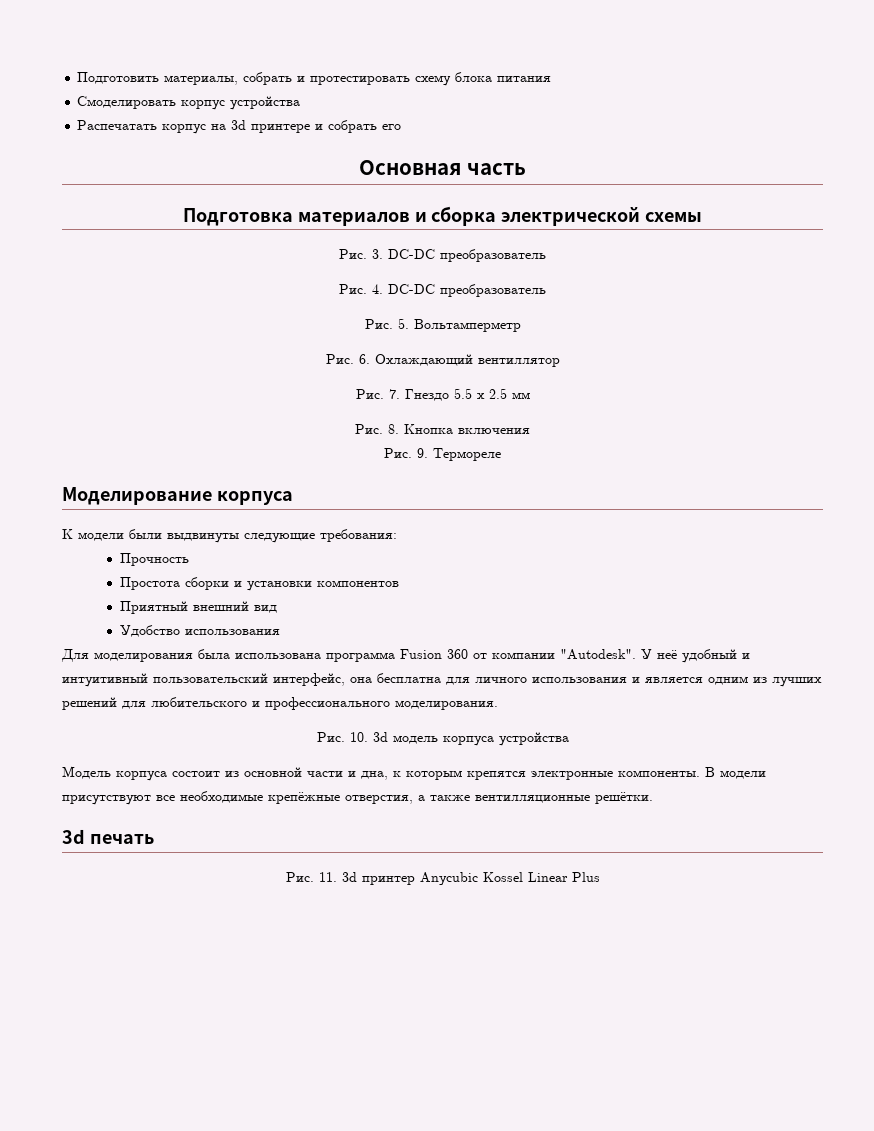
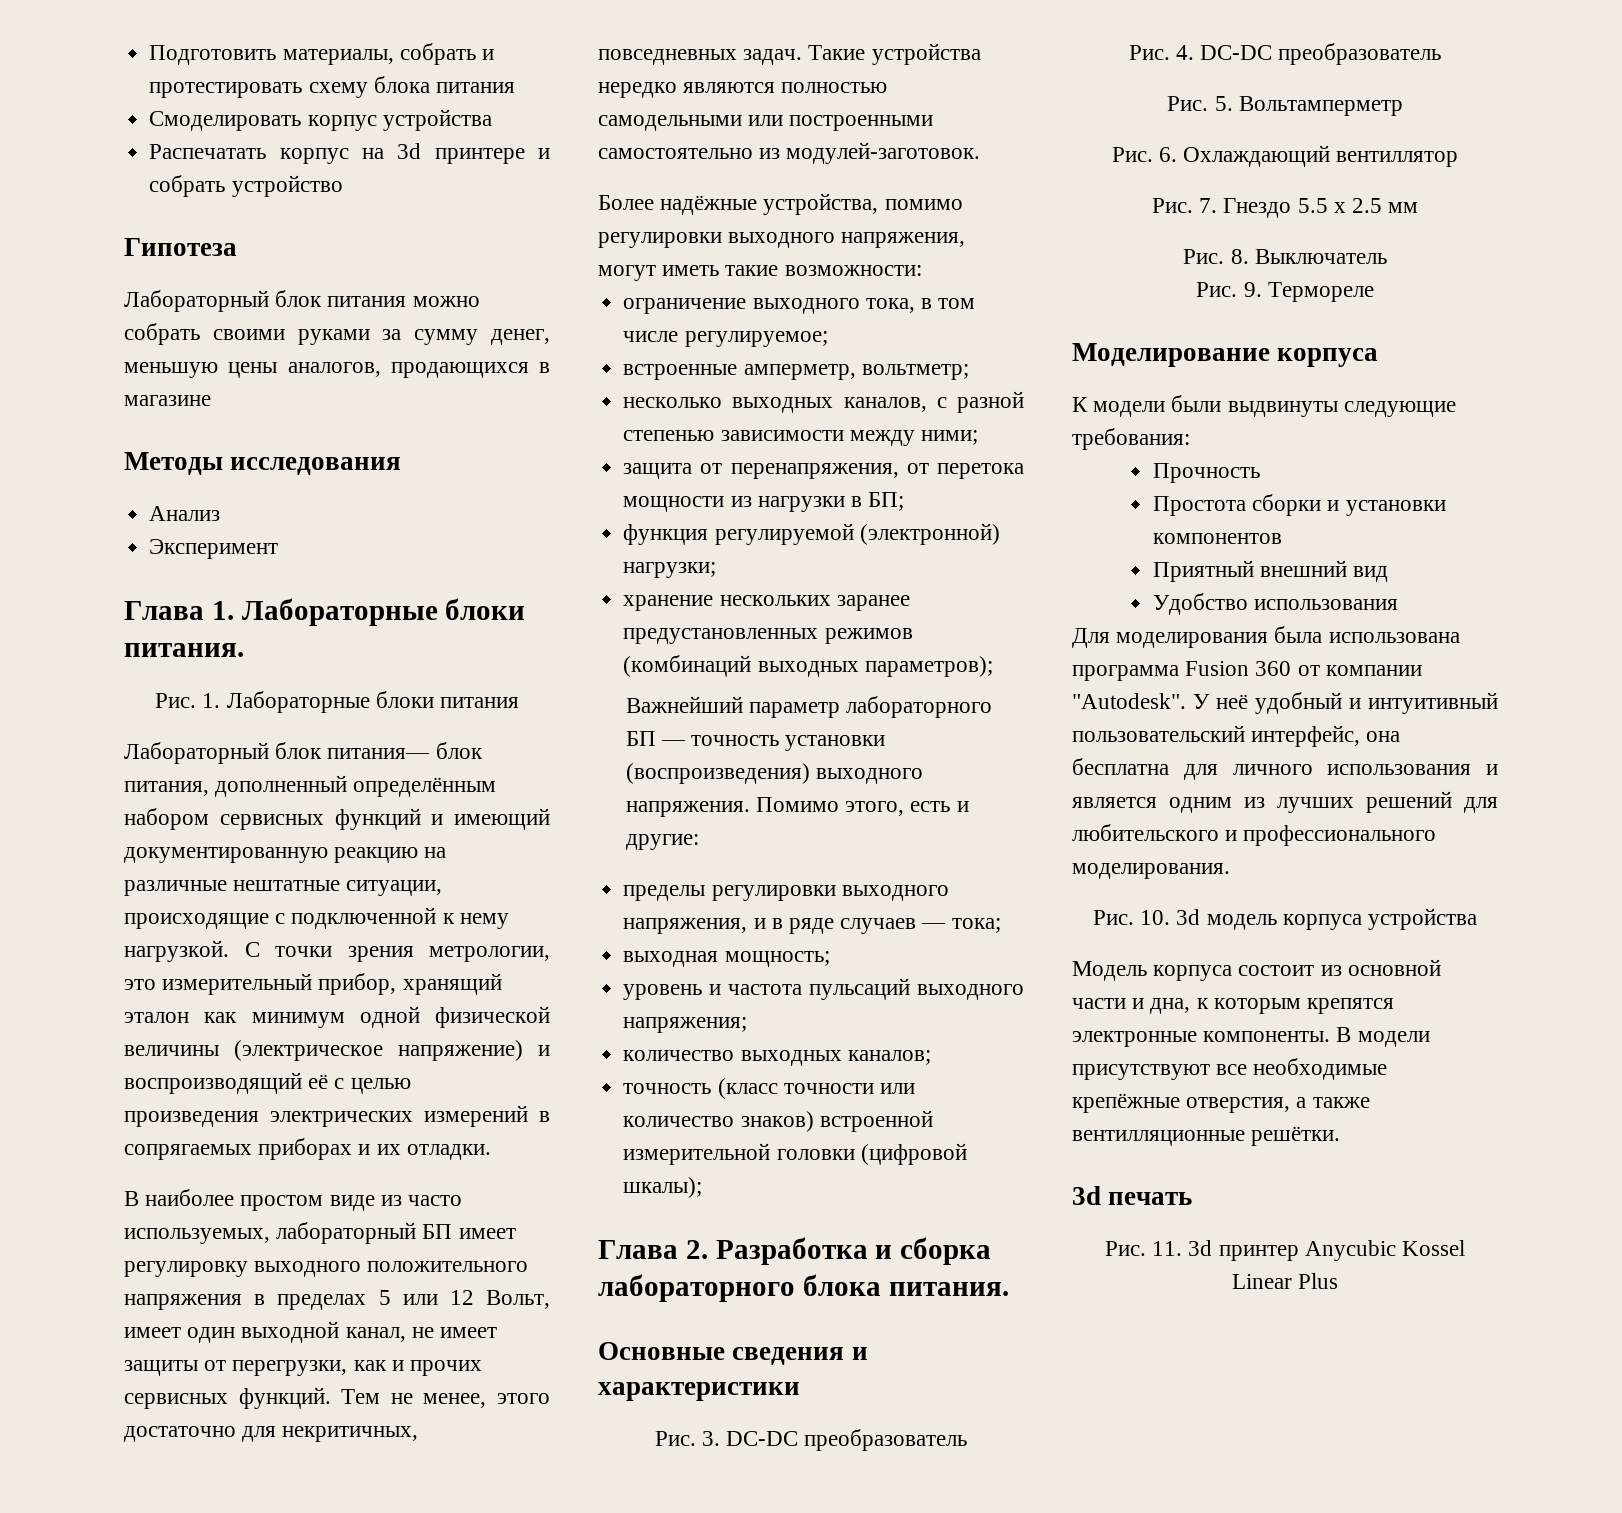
[382,124,402,130] [359,160,526,175] [182,206,703,226] его // Основная часть // Подготовка материалов и сборка электрической схемы -> [231,175,343,197] [124,238,237,256] [124,290,480,312] [124,323,550,345] [124,362,550,378] [124,395,211,406] [124,452,402,475] [149,506,221,521] [149,539,279,559] [124,598,526,626] [124,643,244,657] [155,691,519,713] [124,742,483,764] [124,775,497,797] [124,808,550,830] [124,847,447,863] [124,880,443,896] [124,907,509,929] [124,940,550,962] [124,973,502,995] [124,1006,550,1028] [124,1040,550,1061] [124,1072,411,1094] [124,1105,550,1127] [124,1138,491,1160] [124,1189,463,1211] [124,1222,516,1244] [124,1261,529,1277] [124,1290,550,1310] [124,1321,498,1343] [124,1360,483,1376] [124,1387,550,1409] [124,1426,419,1442] [598,43,981,65] [598,82,888,98] [598,115,934,131] [598,142,981,164] [598,193,963,215] [598,232,966,248] [598,265,922,281] [623,298,976,314] [623,331,828,347] [623,364,969,380] [623,391,1024,413] [623,430,978,446] [623,463,1024,479] [623,492,905,512] [623,523,1000,545] [623,562,717,578] [623,595,910,611] [623,628,913,644] [623,655,993,677] [625,696,993,718] [625,731,886,751] [625,763,924,784] [625,797,969,817] [625,834,699,850] [623,885,949,901] [623,918,1001,934] [623,951,830,967] [623,978,1024,1000] [623,1017,748,1033] [623,1050,931,1066] [623,1078,915,1099] [623,1110,933,1132] [623,1143,967,1165] [623,1177,703,1198] [598,1237,992,1265] [598,1274,1009,1302] [598,1342,868,1365] [598,1382,800,1401] устройство // Гипотеза // Лабораторный блок питания можно собрать своими руками за сумму денег, меньшую цены аналогов, продающихся в магазине // Методы исследования // Анализ // Эксперимент // Глава 1. Лабораторные блоки питания. // Рис. 1. Лабораторные блоки питания // Лабораторный блок питания— блок питания, дополненный определённым набором сервисных функций и имеющий документированную реакцию на различные нештатные ситуации, происходящие с подключенной к нему нагрузкой. С точки зрения метрологии, это измерительный прибор, хранящий эталон как минимум одной физической величины (электрическое напряжение) и воспроизводящий её с целью произведения электрических измерений в сопрягаемых приборах и их отладки. // В наиболее простом виде из часто используемых, лабораторный БП имеет регулировку выходного положительного напряжения в пределах 5 или 12 Вольт, имеет один выходной канал, не имеет защиты от перегрузки, как и прочих сервисных функций. Тем не менее, этого достаточно для некритичных, повседневных задач. Такие устройства нередко являются полностью самодельными или построенными самостоятельно из модулей-заготовок. // Более надёжные устройства, помимо регулировки выходного напряжения, могут иметь такие возможности: // ограничение выходного тока, в том числе регулируемое; // встроенные амперметр, вольтметр; // несколько выходных каналов, с разной степенью зависимости между ними; // защита от перенапряжения, от перетока мощности из нагрузки в БП; // функция регулируемой (электронной) нагрузки; // хранение нескольких заранее предустановленных режимов (комбинаций выходных параметров); // Важнейший параметр лабораторного БП — точность установки (воспроизведения) выходного напряжения. Помимо этого, есть и другие: // пределы регулировки выходного напряжения, и в ряде случаев — тока; // выходная мощность; // уровень и частота пульсаций выходного напряжения; // количество выходных каналов; // точность (класс точности или количество знаков) встроенной измерительной головки (цифровой шкалы); // Глава 2. Разработка и сборка лабораторного блока питания. // Основные сведения и характеристики
[404,424,530,434] Кнопка включения -> [1254,249,1387,264] Выключатель

